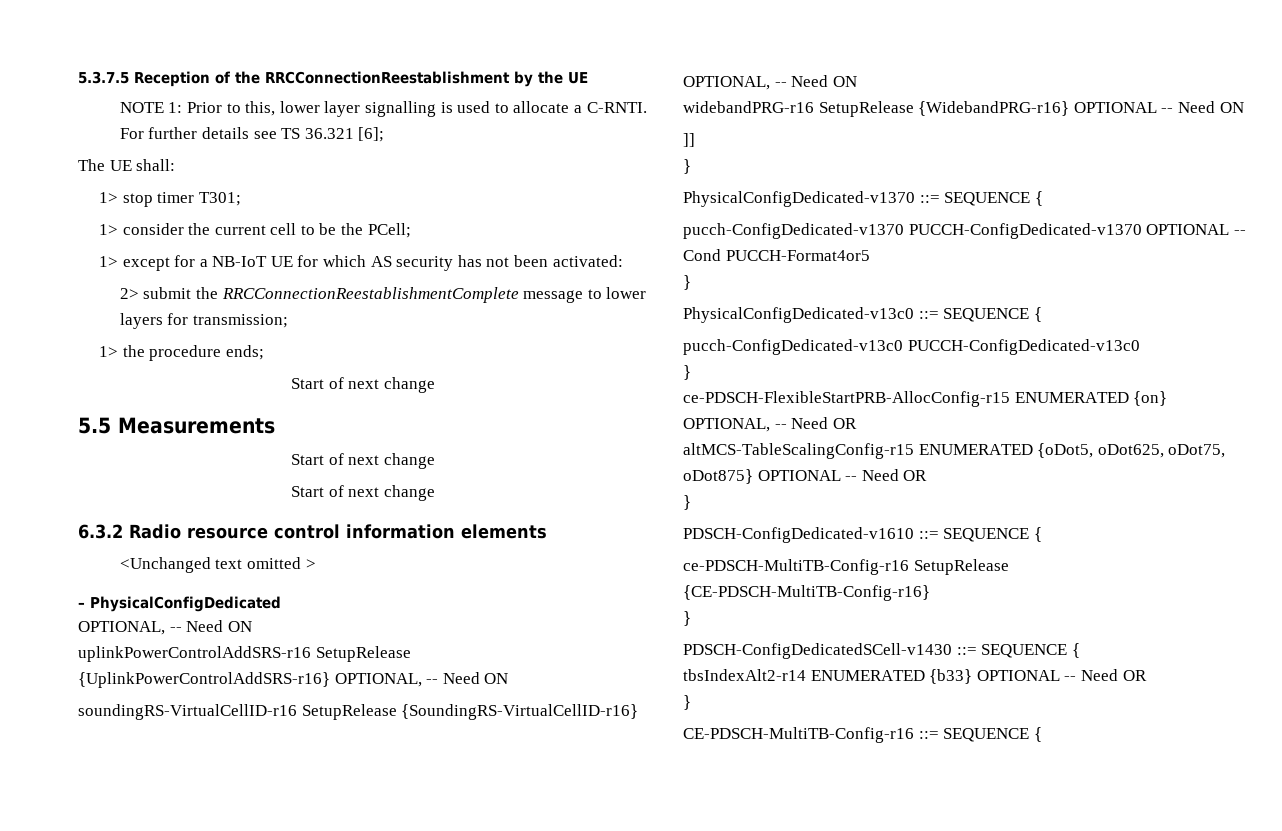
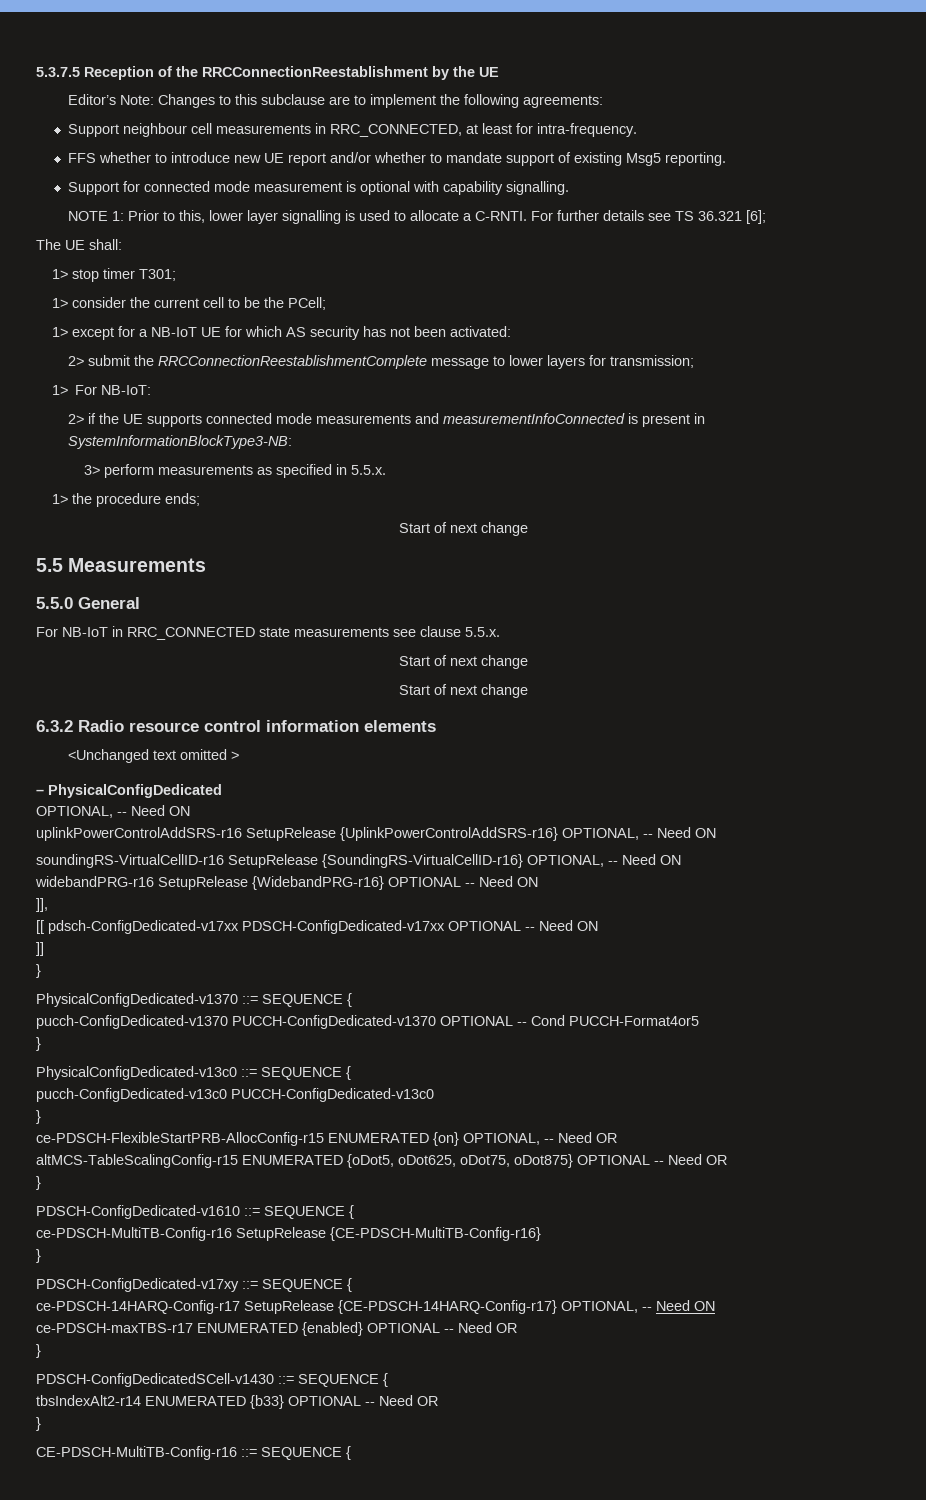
(588, 78) none -> [68,94,604,108] [68,123,638,137] [68,152,727,166] [68,181,570,195] // Editor’s Note: Changes to this subclause are to implement the following agreements: // Support neighbour cell measurements in RRC_CONNECTED, at least for intra-frequency. // FFS whether to introduce new UE report and/or whether to mandate support of existing Msg5 reporting. // Support for connected mode measurement is optional with capability signalling.
(289, 321) none -> [52,385,152,395] [68,413,706,427] [68,435,293,449] [84,464,387,478] // 1> For NB-IoT: // 2> if the UE supports connected mode measurements and measurementInfoConnected is present in SystemInformationBlockType3-NB: // 3> perform measurements as specified in 5.5.x.
(275, 425) none -> [36,597,140,609] [36,626,500,640] // 5.5.0 General // For NB-IoT in RRC_CONNECTED state measurements see clause 5.5.x.
(1244, 107) none -> [36,898,48,912] [36,920,598,934] // ]], // [[ pdsch-ConfigDedicated-v17xx PDSCH-ConfigDedicated-v17xx OPTIONAL -- Need ON
(691, 618) none -> [36,1278,352,1292] [36,1300,715,1314] [36,1322,517,1336] [36,1344,41,1358] // PDSCH-ConfigDedicated-v17xy ::= SEQUENCE { // ce-PDSCH-14HARQ-Config-r17 SetupRelease {CE-PDSCH-14HARQ-Config-r17} OPTIONAL, -- Need ON // ce-PDSCH-maxTBS-r17 ENUMERATED {enabled} OPTIONAL -- Need OR // }

